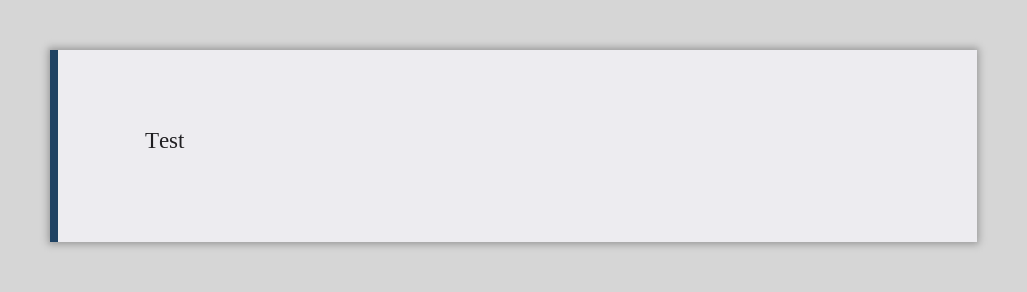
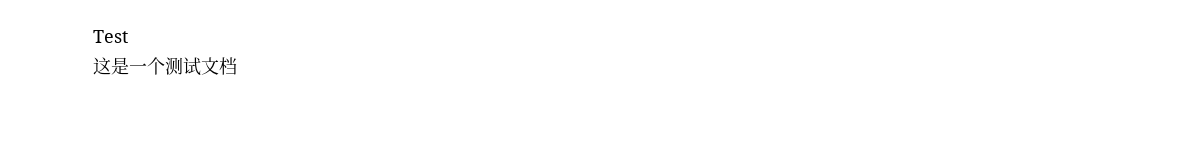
(185, 140) none -> [93,57,237,76] // 这是一个测试文档

